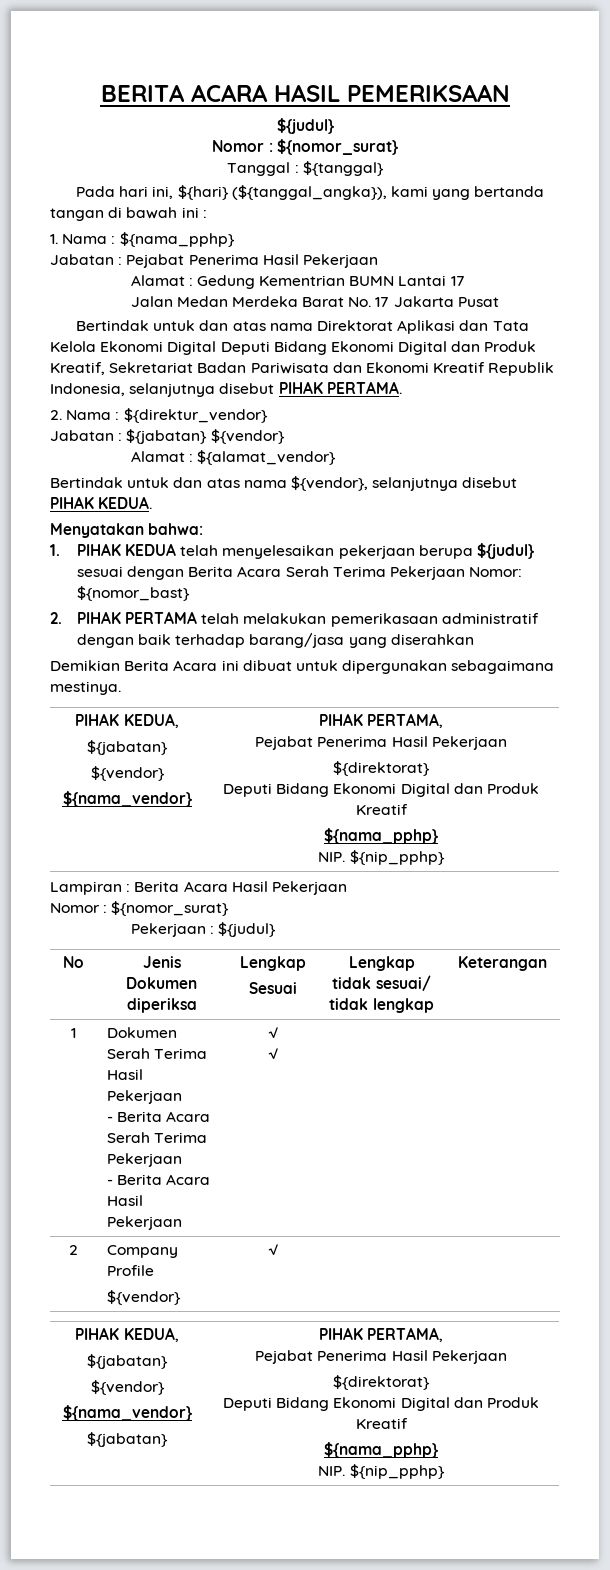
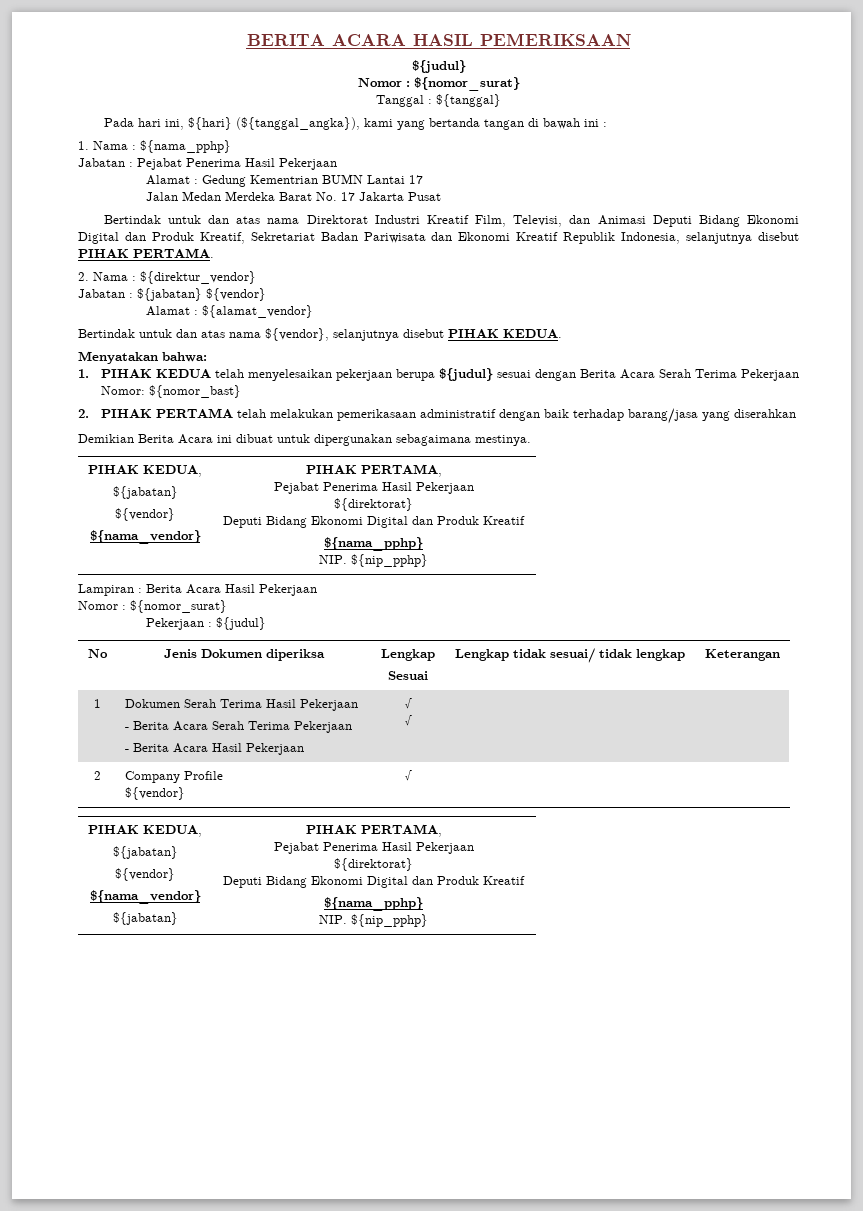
[397,320,529,334] [50,341,217,355] Aplikasi dan Tata Kelola Ekonomi Digital -> [374,215,646,227] Industri Kreatif Film, Televisi, dan Animasi

